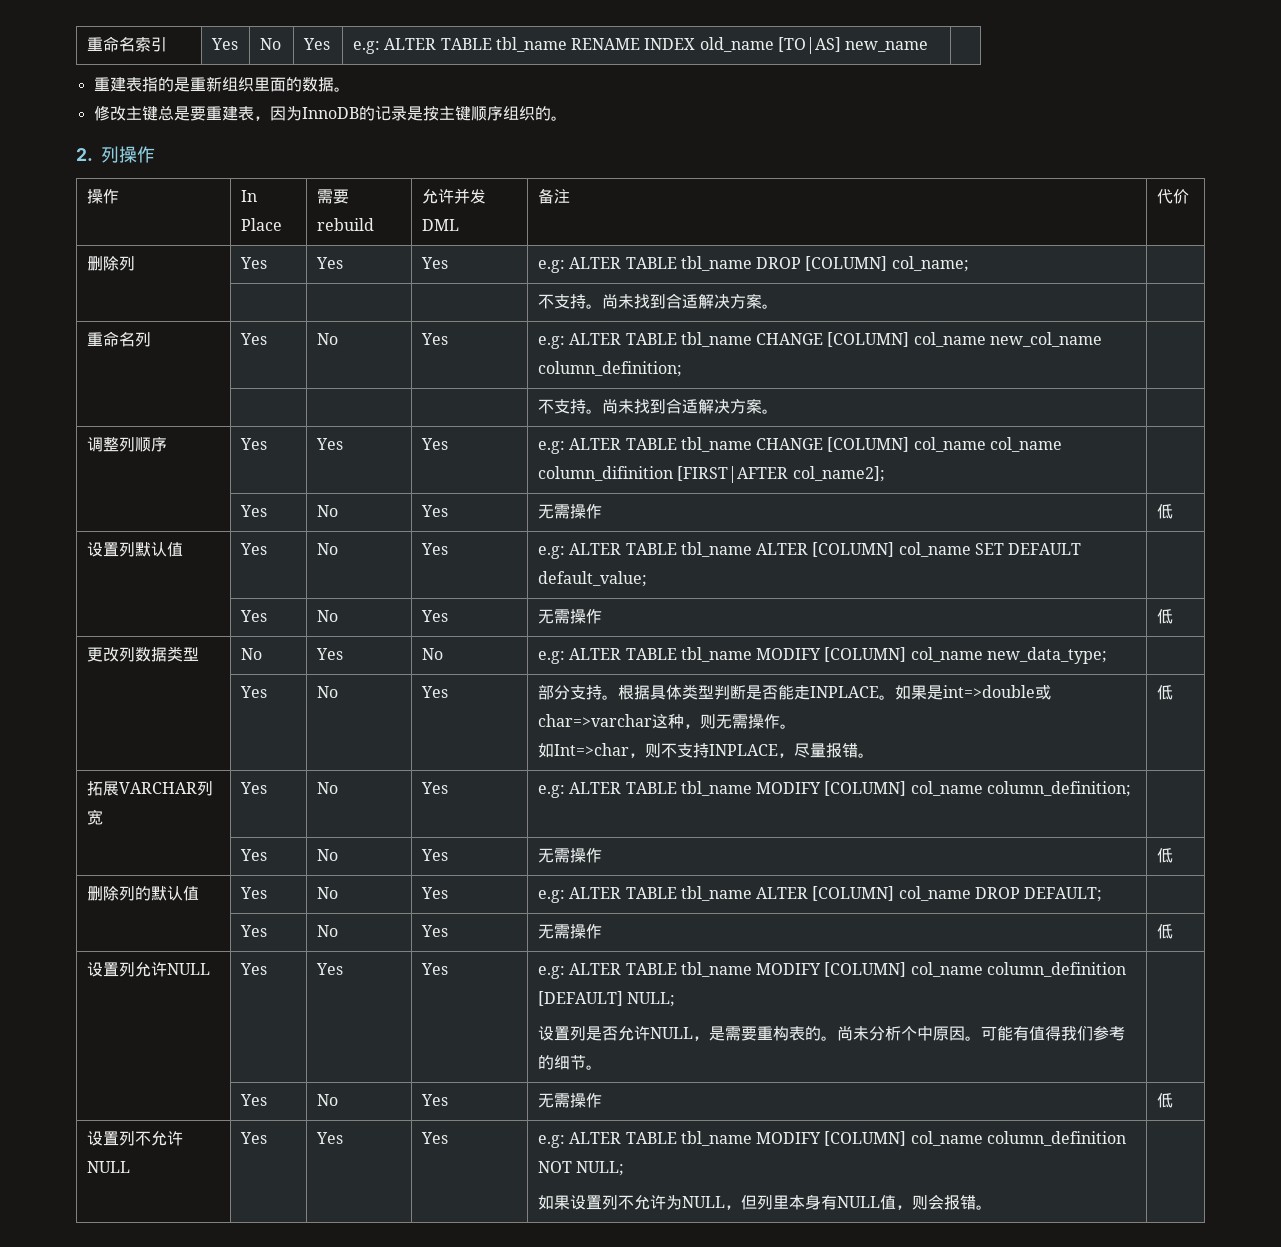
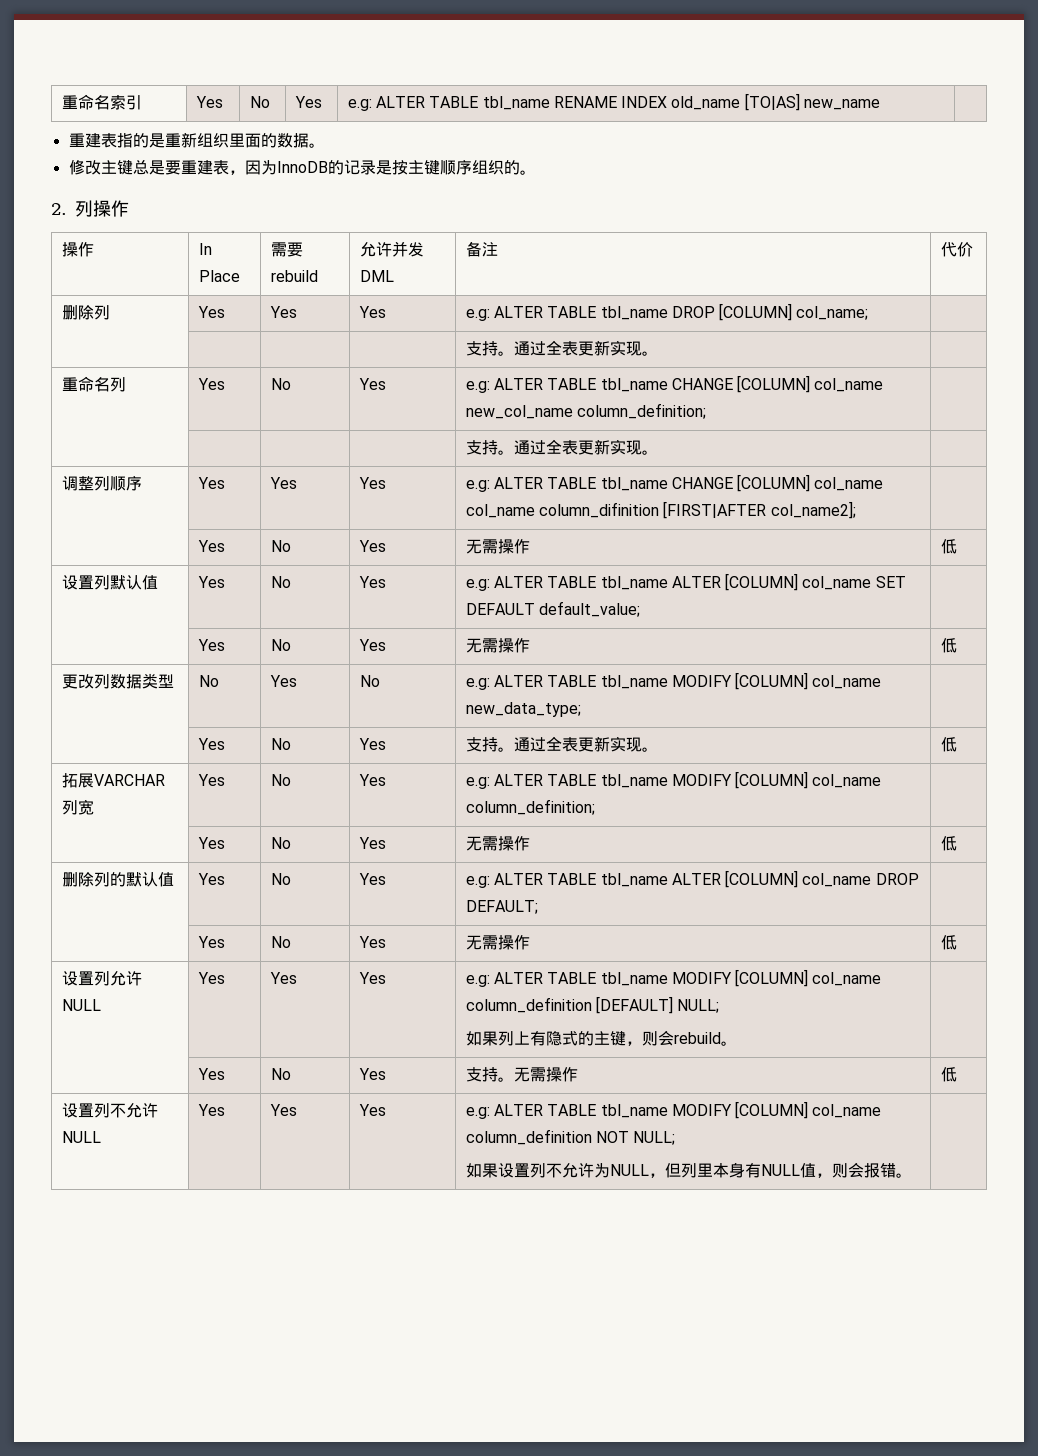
[537,293,762,309] 不支持。尚未找到合适解决方案 -> [465,340,642,356] 支持。通过全表更新实现
[537,398,762,414] 不支持。尚未找到合适解决方案 -> [465,439,642,455] 支持。通过全表更新实现
[537,684,1051,700] [537,714,796,729] [537,743,858,758] 部分支持。根据具体类型判断是否能走INPLACE。如果是int=>double或char=>varchar这种，则无需操作。 // 如Int=>char，则不支持INPLACE，尽量报错 -> [465,736,642,752] 支持。通过全表更新实现
[537,1026,1125,1041] [537,1055,586,1070] 设置列是否允许NULL，是需要重构表的。尚未分析个中原因。可能有值得我们参考的细节 -> [465,1030,721,1046] 如果列上有隐式的主键，则会rebuild
(448, 1100) none -> [465,1067,514,1082] 支持。

